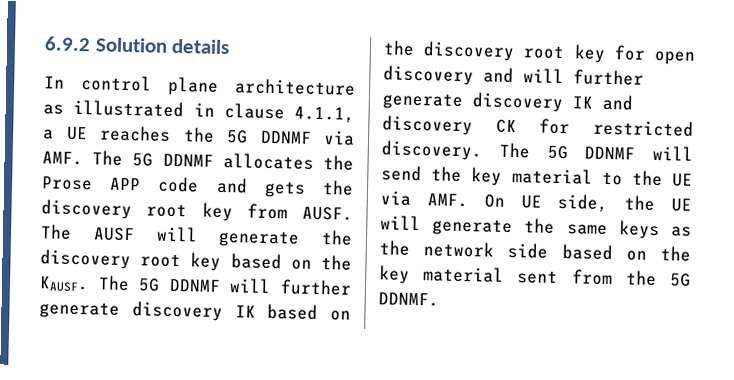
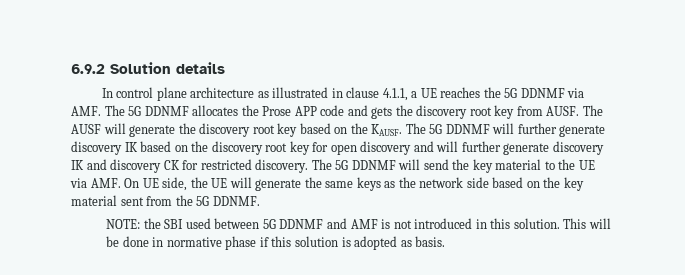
(439, 299) none -> [106,218,611,229] [106,236,446,250] // NOTE: the SBI used between 5G DDNMF and AMF is not introduced in this solution. This will be done in normative phase if this solution is adopted as basis.

